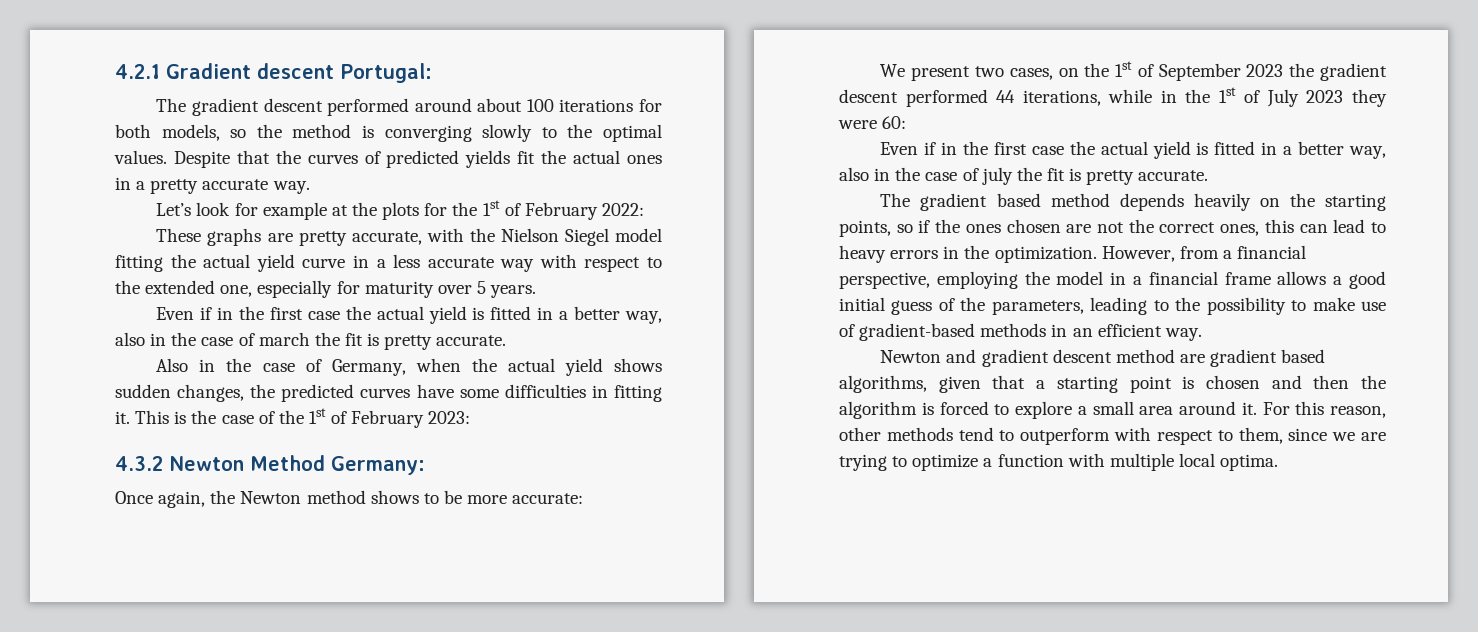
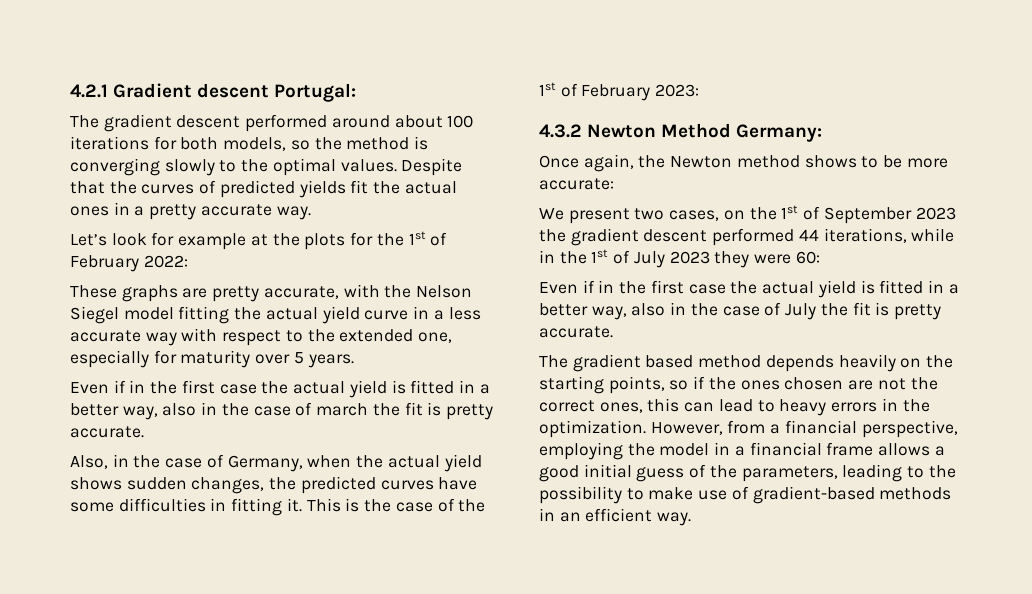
[500,228,559,242] Nielson -> [416,285,473,298] Nelson
[156,358,189,372] Also -> [70,455,108,469] Also,
[981,167,1013,185] july -> [785,303,817,320] July
[880,349,1326,367] [839,375,1386,393] [839,401,1386,419] [839,427,1386,445] [839,453,1279,471] // Newton and gradient descent method are gradient based algorithms, given that a starting point is chosen and then the algorithm is forced to explore a small area around it. For this reason, other methods tend to outperform with respect to them, since we are trying to optimize a function with multiple local optima. -> (692, 519) none

